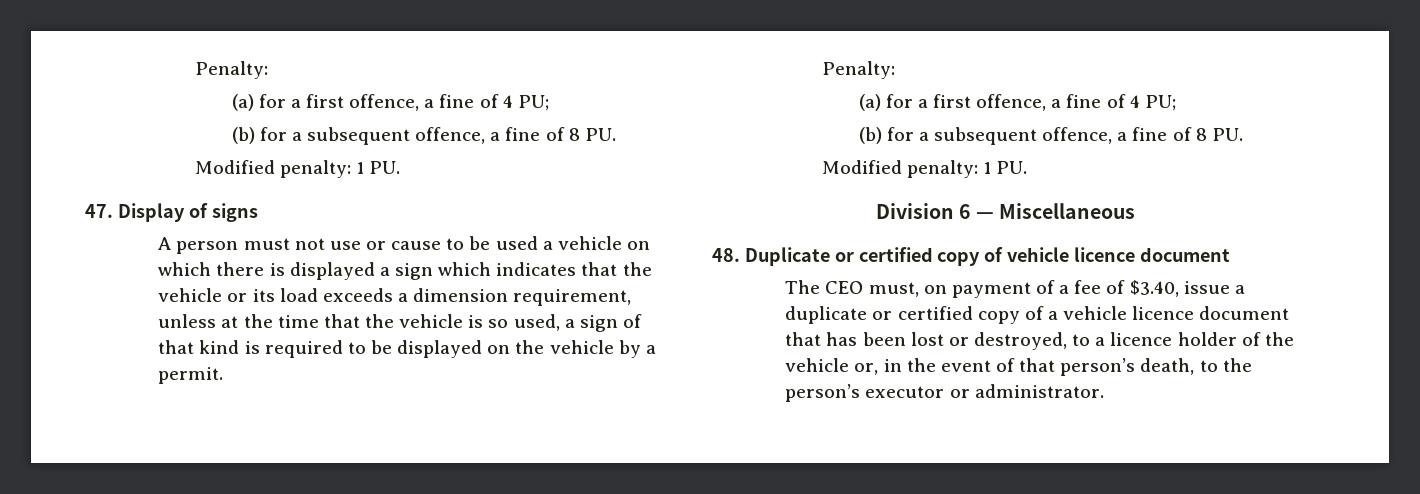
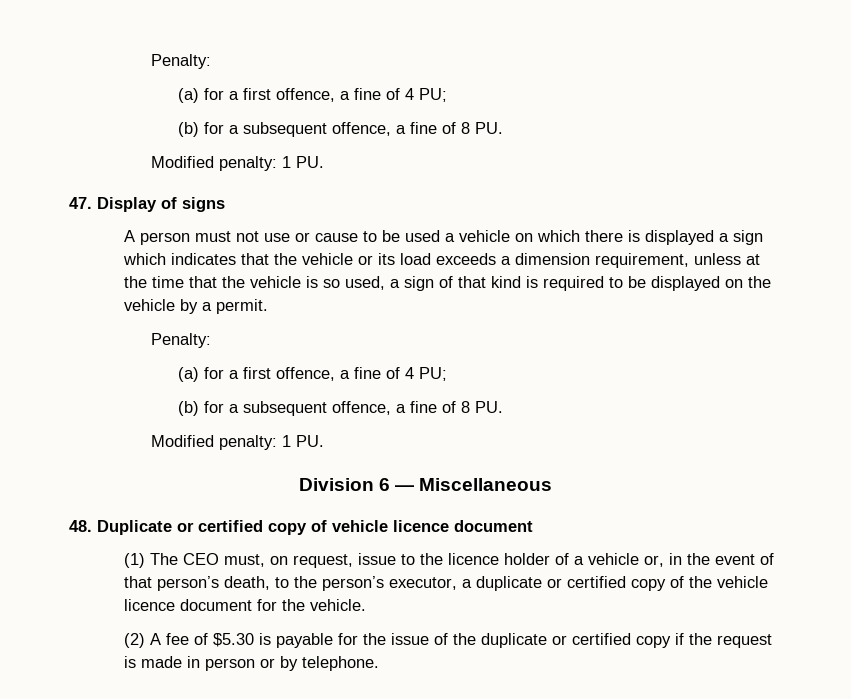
(1230, 254) none -> [123,553,145,568] (1)
[951,280,1245,298] [785,306,1290,324] [785,332,1106,350] payment of a fee of $3.40, issue a duplicate or certified copy of a vehicle licence document that has been lost or destroyed, to a -> [292,553,443,568] request, issue to the
[1264,332,1294,346] the -> [573,556,584,565] a
[865,384,1104,398] executor or administrator. -> [388,576,768,591] [123,599,366,611] [123,633,772,648] [123,656,379,671] executor, a duplicate or certified copy of the vehicle licence document for the vehicle. // (2) A fee of $5.30 is payable for the issue of the duplicate or certified copy if the request is made in person or by telephone.

